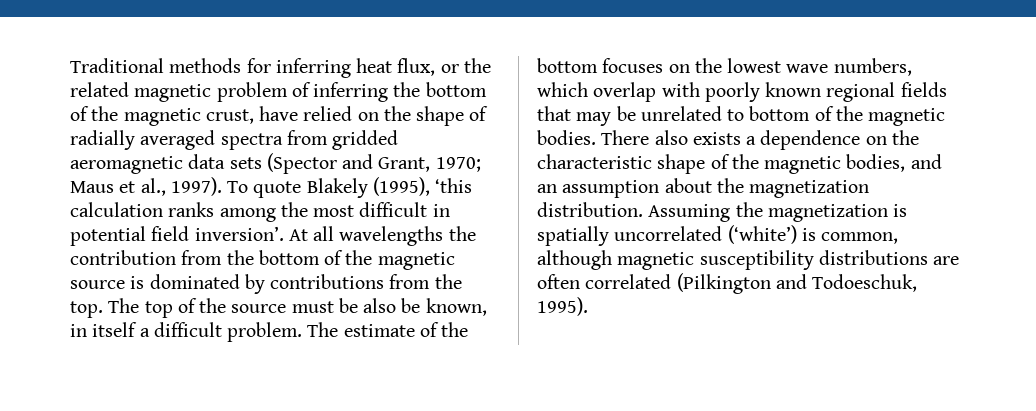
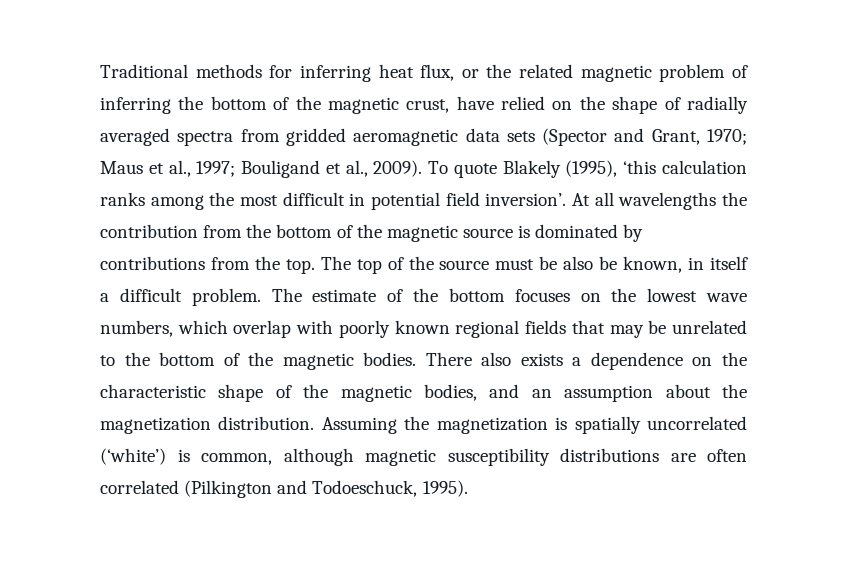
[170,177,222,196] 1997). -> [196,160,423,178] 1997; Bouligand et al., 2009).
(745, 115) none -> [124,352,150,366] the
[812,274,918,292] Todoeschuk, -> [312,480,418,497] Todoeschuck,

